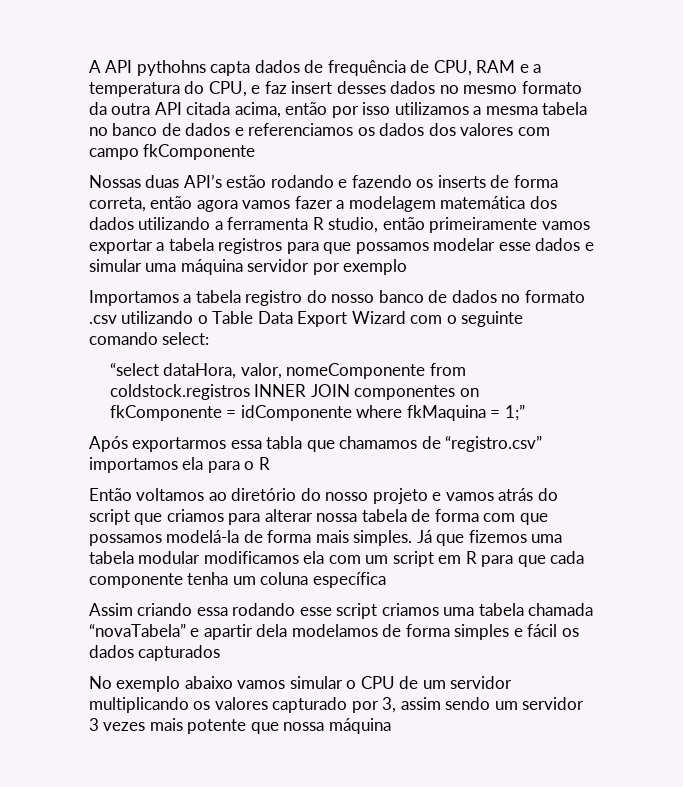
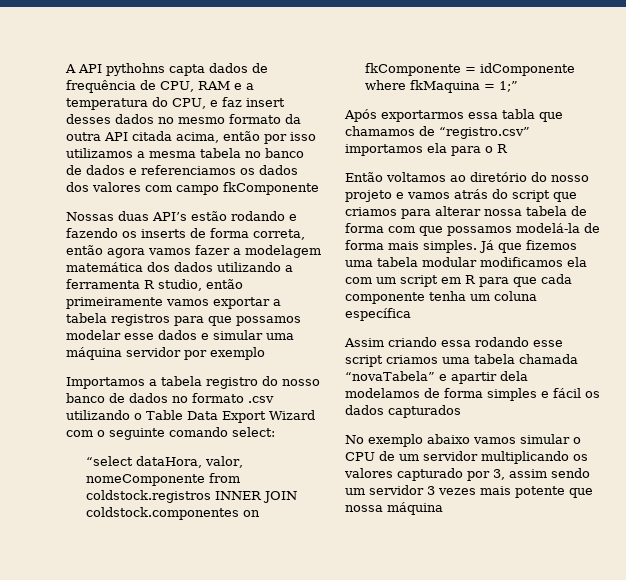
[354,385,456,400] componentes -> [86,507,240,520] coldstock.componentes

